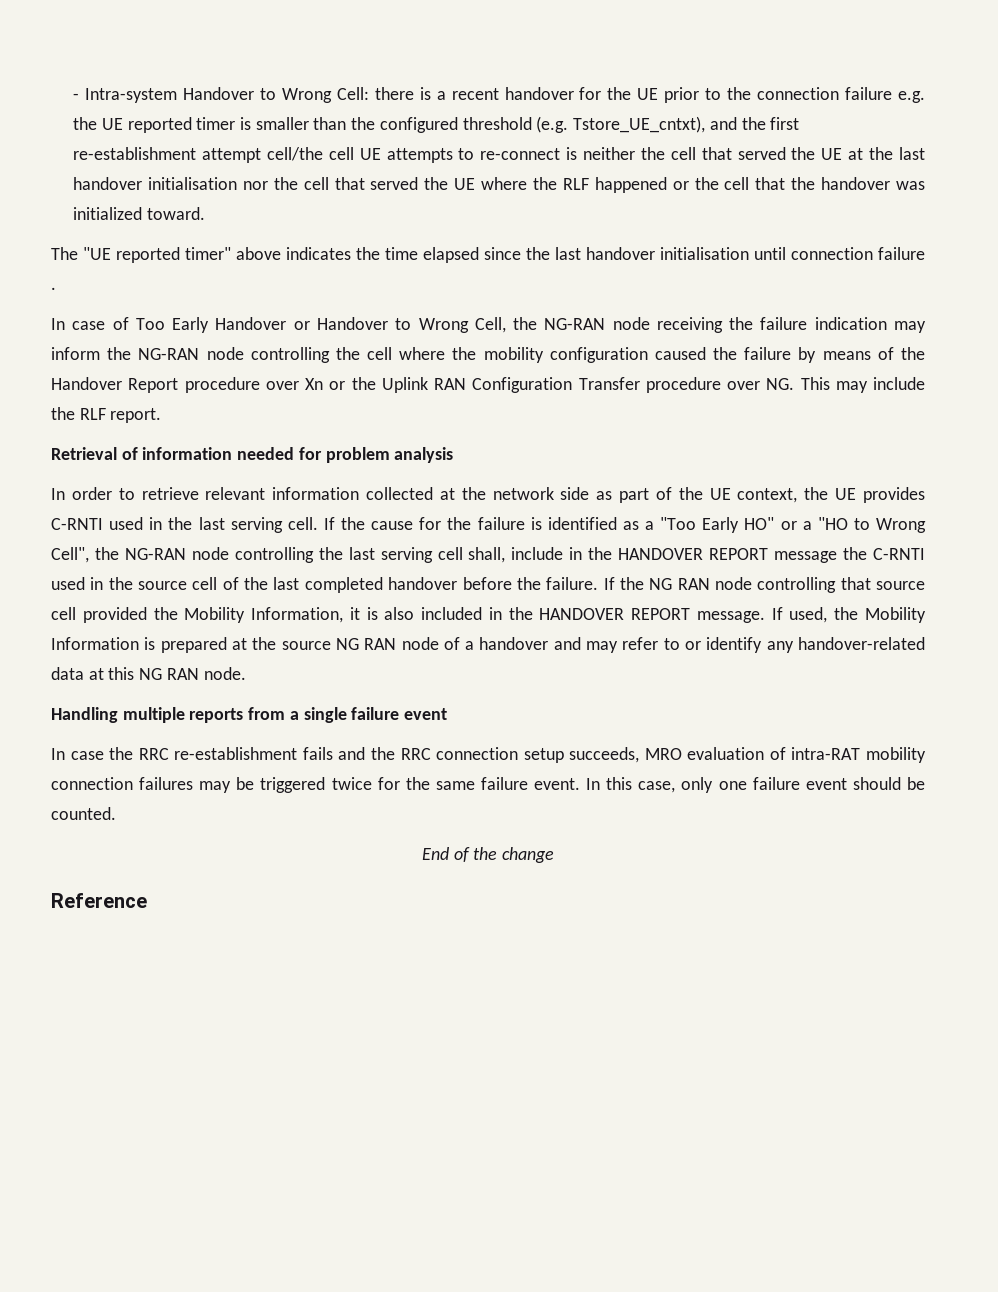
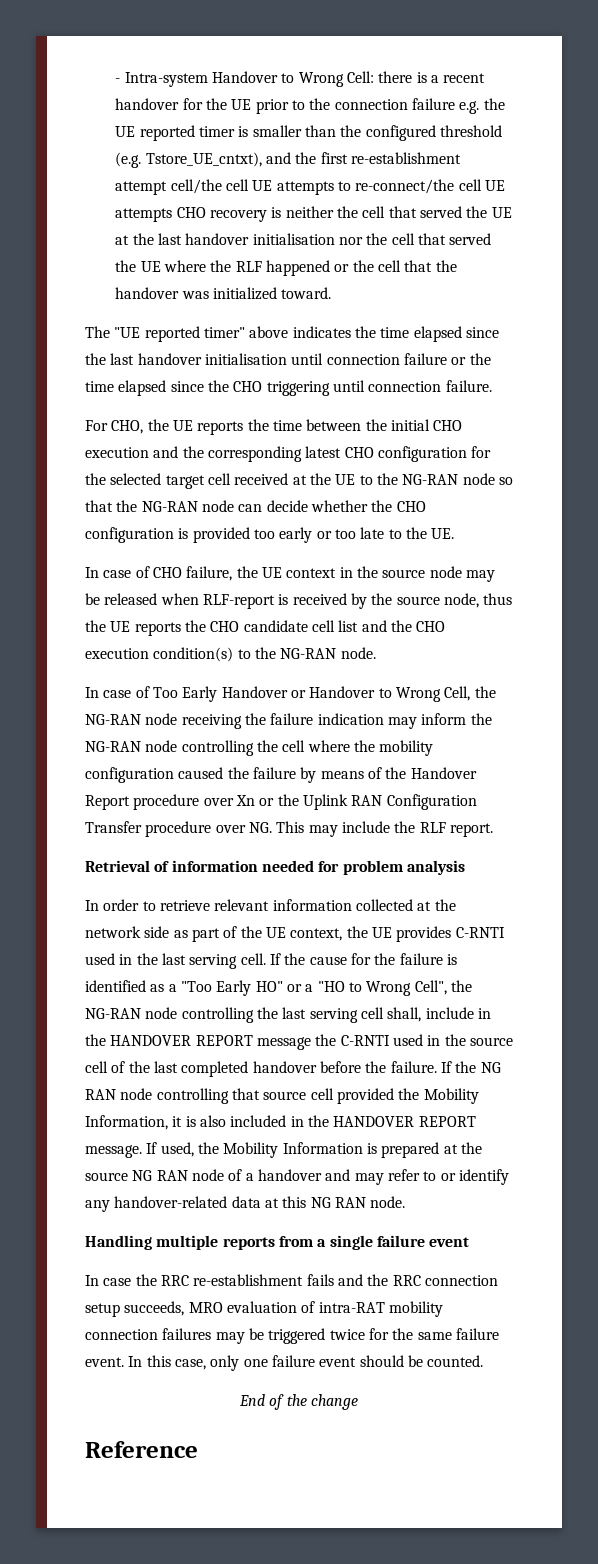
[480,148,561,160] re-connect -> [355,179,506,194] [115,207,268,222] re-connect/the cell UE attempts CHO recovery
[51,287,56,290] . -> [451,353,491,365] [85,380,492,396] [85,419,463,435] [85,446,492,462] [85,473,513,489] [85,500,426,512] [85,527,455,543] [85,566,495,582] [85,593,513,609] [85,620,446,636] [85,647,376,662] or the time elapsed since the CHO triggering until connection failure. // For CHO, the UE reports the time between the initial CHO execution and the corresponding latest CHO configuration for the selected target cell received at the UE to the NG-RAN node so that the NG-RAN node can decide whether the CHO configuration is provided too early or too late to the UE. // In case of CHO failure, the UE context in the source node may be released when RLF-report is received by the source node, thus the UE reports the CHO candidate cell list and the CHO execution condition(s) to the NG-RAN node.

